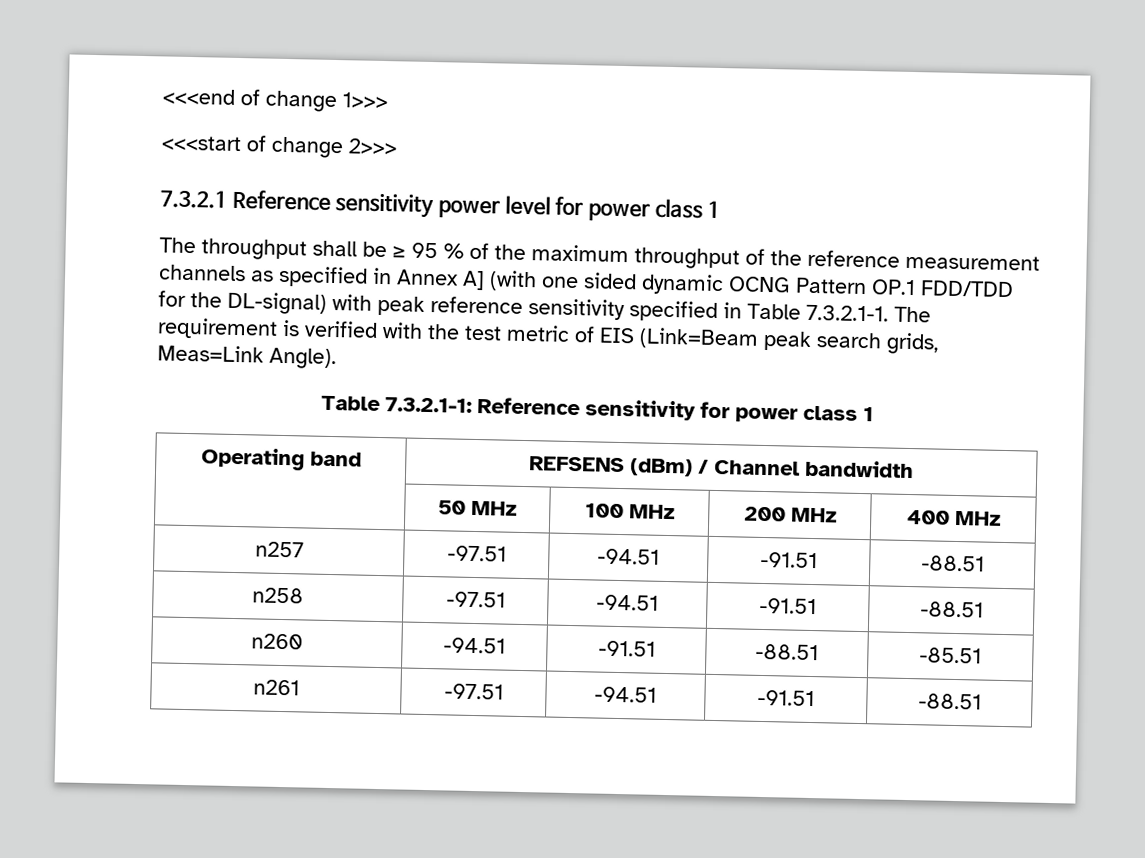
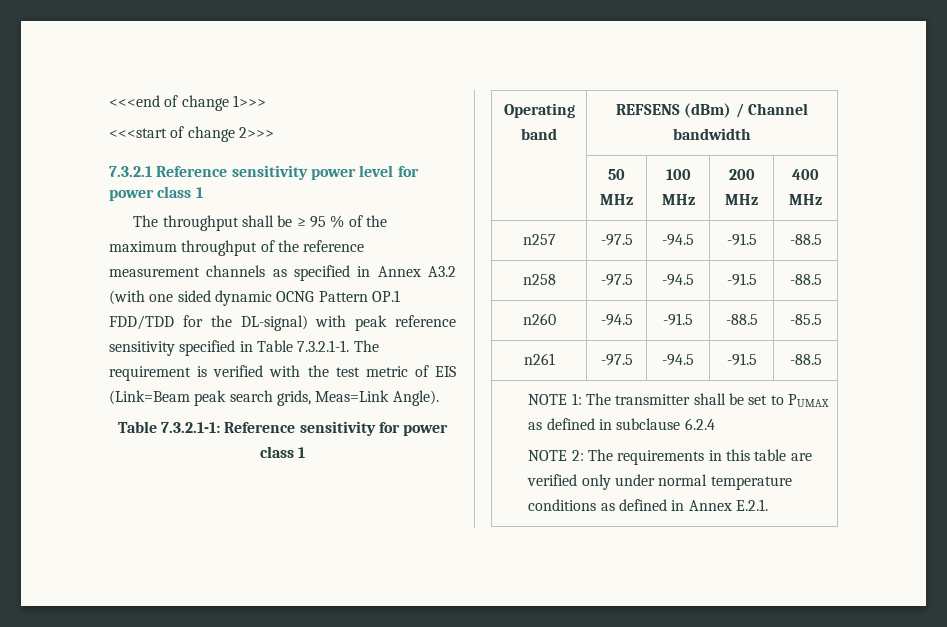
[462,270,485,291] A] -> [428,266,456,277] A3.2
[446,545,507,562] [597,548,660,565] [759,551,818,569] [920,555,985,572] [252,587,304,604] [445,591,506,608] [596,594,659,611] [758,597,817,615] [919,601,984,618] [251,633,303,650] [443,637,506,654] [597,640,656,657] [754,643,819,661] [918,647,982,664] [252,679,300,696] [443,683,504,700] [594,686,657,703] [756,689,815,707] [917,693,982,710] -97.51 | -94.51 | -91.51 | -88.51 // n258 | -97.51 | -94.51 | -91.51 | -88.51 // n260 | -94.51 | -91.51 | -88.51 | -85.51 // n261 | -97.51 | -94.51 | -91.51 | -88.51 -> [600,234,633,246] [662,234,694,246] [726,233,757,246] [789,234,822,245] [522,274,556,285] [600,274,633,286] [662,274,694,286] [726,273,757,286] [789,274,822,285] [522,313,556,325] [600,314,633,326] [663,313,693,326] [725,314,758,325] [789,314,822,325] [523,353,555,365] [600,354,633,366] [662,354,694,366] [726,353,757,366] [789,354,822,365] [528,393,829,407] [528,418,715,430] [528,449,812,465] [527,474,792,490] [528,499,768,511] -97.5 | -94.5 | -91.5 | -88.5 // n258 | -97.5 | -94.5 | -91.5 | -88.5 // n260 | -94.5 | -91.5 | -88.5 | -85.5 // n261 | -97.5 | -94.5 | -91.5 | -88.5 // NOTE 1: The transmitter shall be set to PUMAX as defined in subclause 6.2.4 // NOTE 2: The requirements in this table are verified only under normal temperature conditions as defined in Annex E.2.1.

